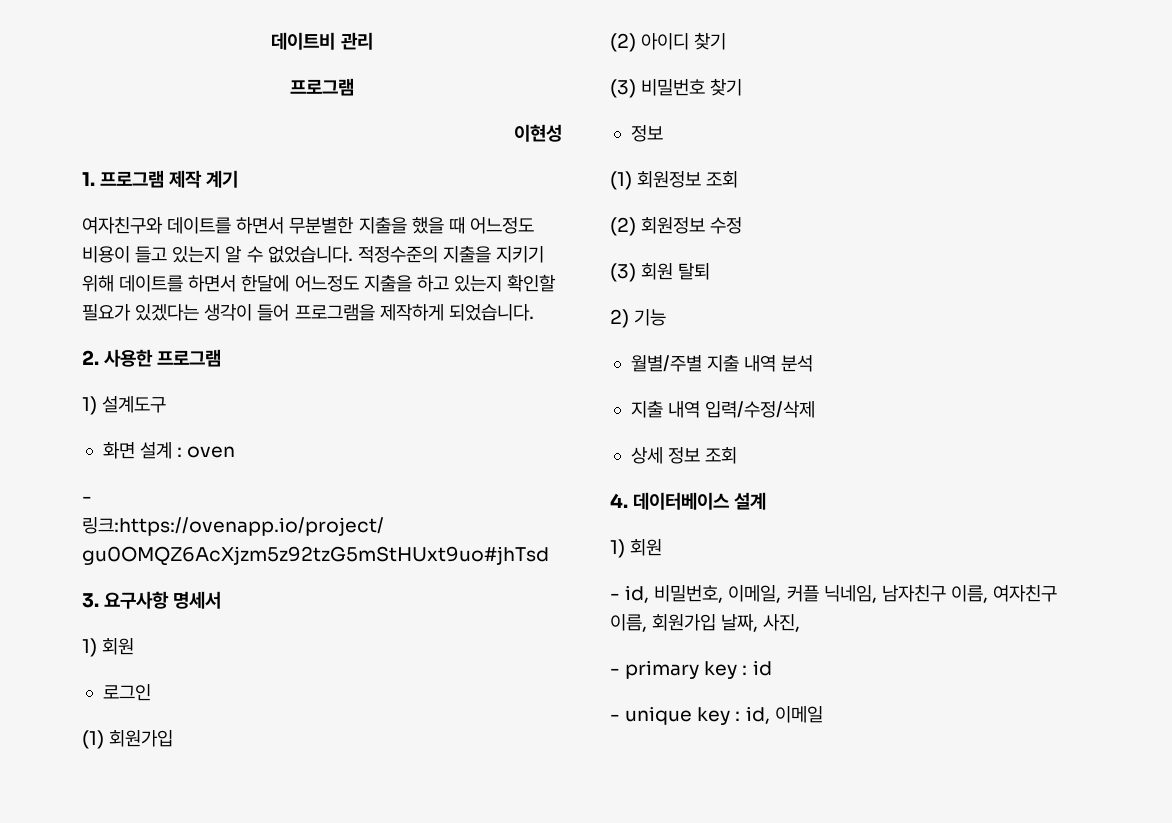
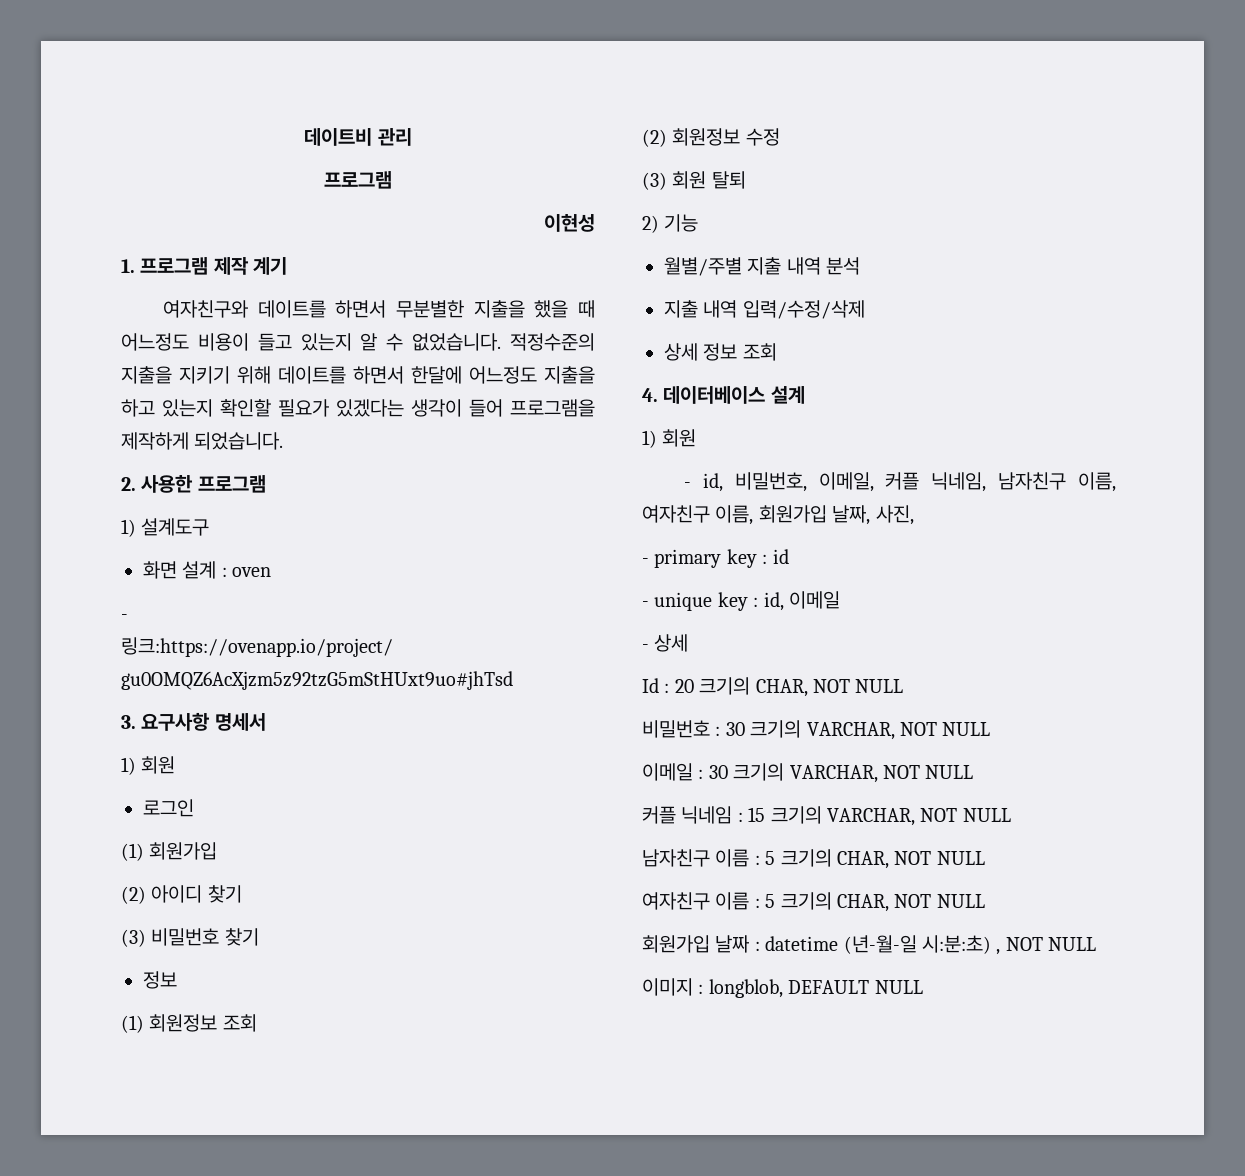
(823, 714) none -> [642,634,689,652] [642,677,904,697] [642,720,991,740] [642,763,974,783] [642,806,1011,826] [642,849,985,869] [642,892,985,912] [642,935,1097,955] [642,978,923,998] // - 상세 // Id : 20 크기의 CHAR, NOT NULL // 비밀번호 : 30 크기의 VARCHAR, NOT NULL // 이메일 : 30 크기의 VARCHAR, NOT NULL // 커플 닉네임 : 15 크기의 VARCHAR, NOT NULL // 남자친구 이름 : 5 크기의 CHAR, NOT NULL // 여자친구 이름 : 5 크기의 CHAR, NOT NULL // 회원가입 날짜 : datetime (년-월-일 시:분:초) , NOT NULL // 이미지 : longblob, DEFAULT NULL

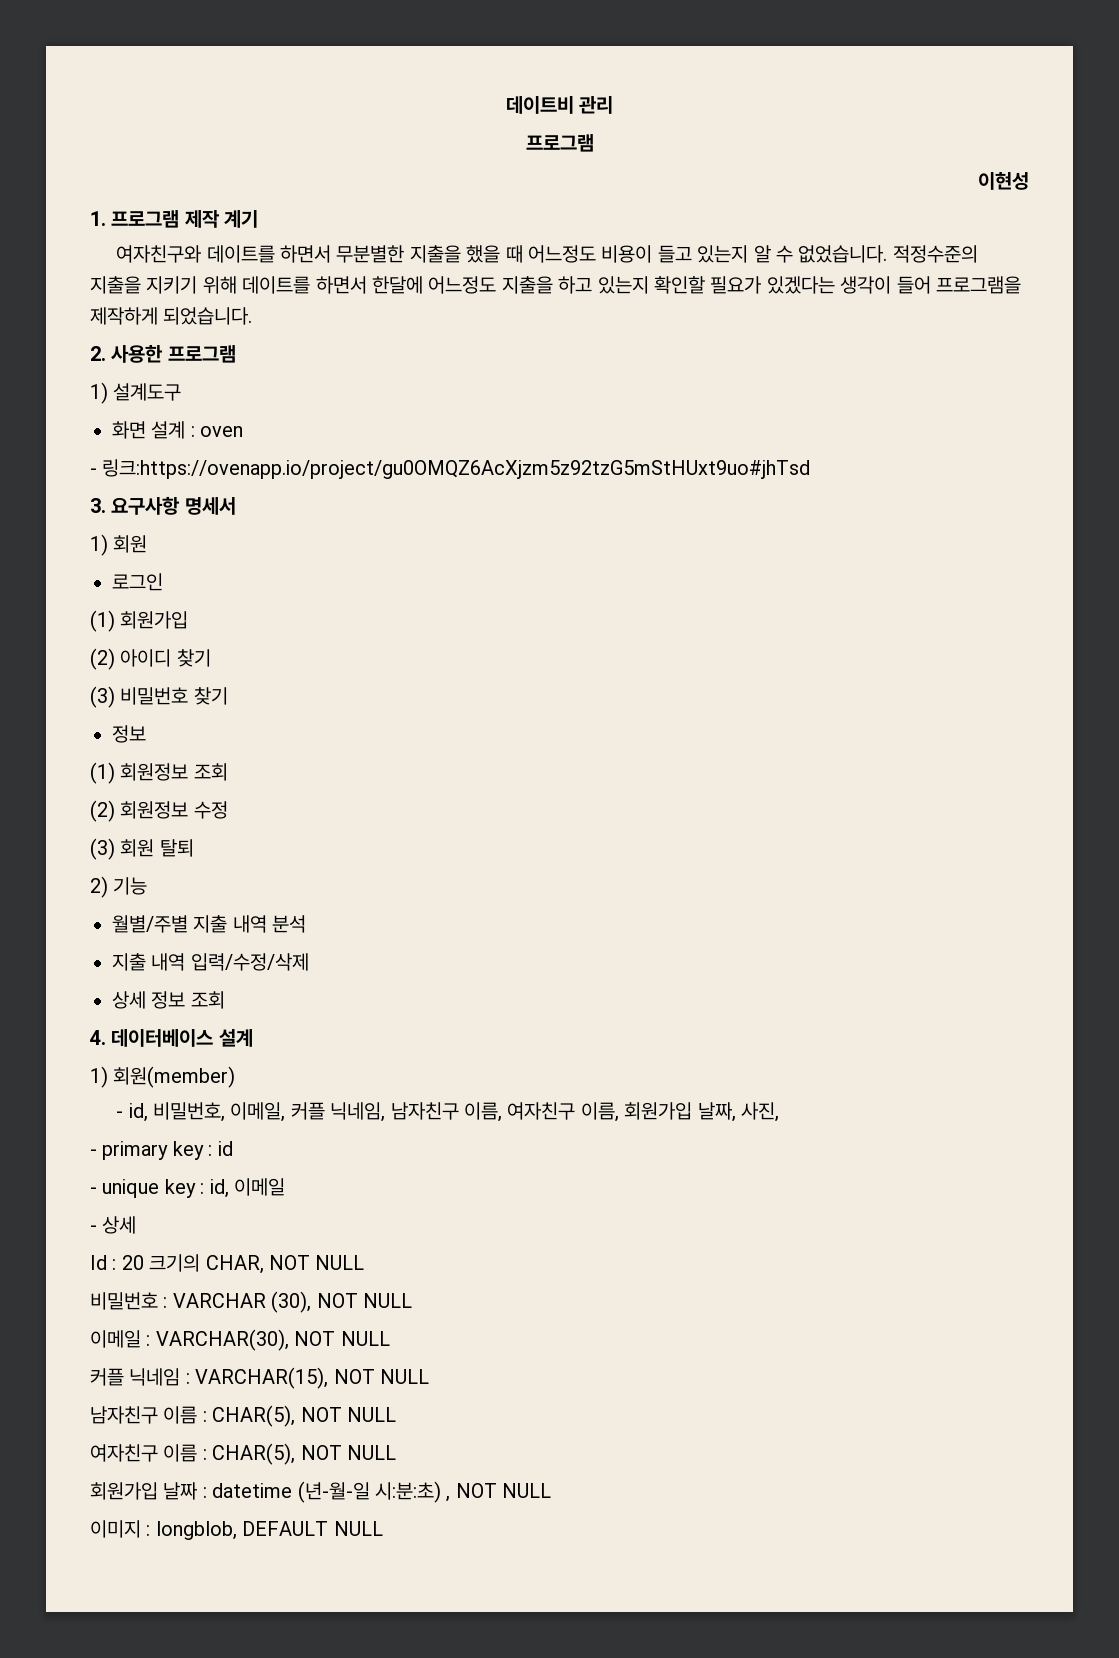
[662,429,697,447] 회원 -> [113,1066,236,1088] 회원(member)
[725,720,895,740] 30 크기의 VARCHAR, -> [172,1291,312,1313] VARCHAR (30),
[708,763,878,783] 30 크기의 VARCHAR, -> [155,1329,289,1351] VARCHAR(30),
[748,806,915,826] 15 크기의 VARCHAR, -> [195,1367,329,1389] VARCHAR(15),
[765,849,889,869] 5 크기의 CHAR, -> [212,1405,296,1427] CHAR(5),
[765,892,889,912] 5 크기의 CHAR, -> [212,1443,296,1465] CHAR(5),

